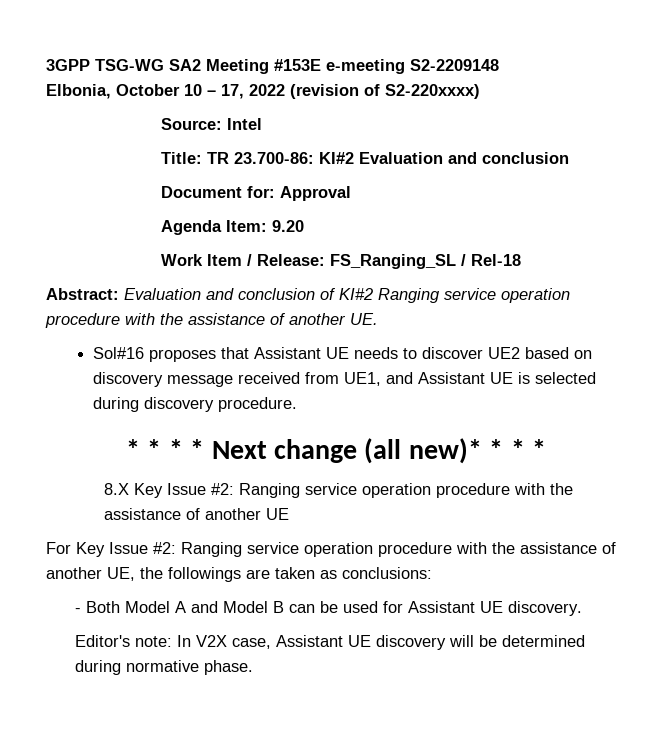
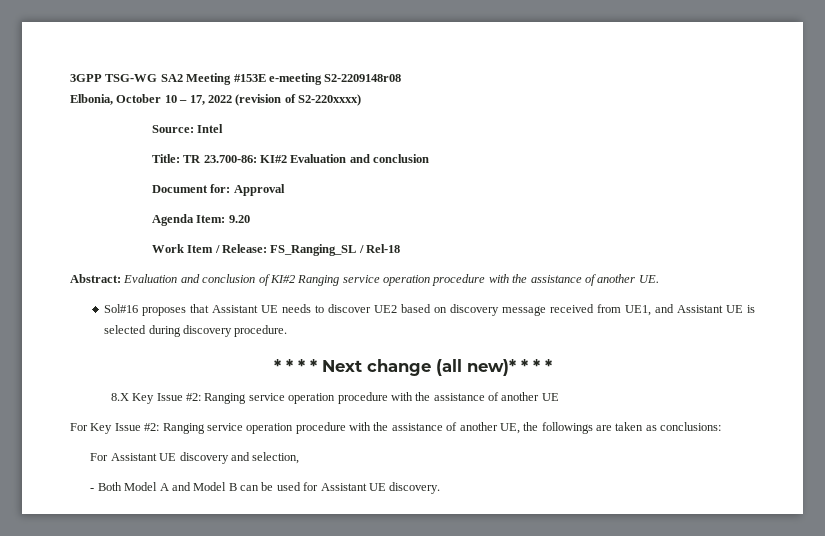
[410,59,499,71] S2-2209148 -> [324,74,402,82] S2-2209148r08
(432, 573) none -> [90,452,300,464] // For Assistant UE discovery and selection,
[74,635,585,650] [74,660,253,675] // Editor's note: In V2X case, Assistant UE discovery will be determined during normative phase. -> (441, 488) none

